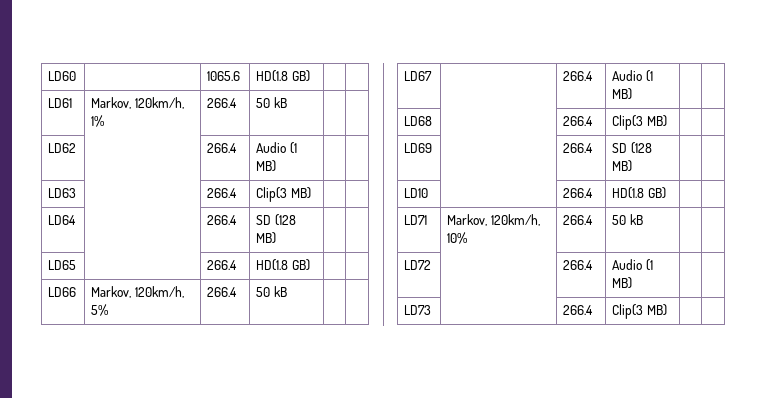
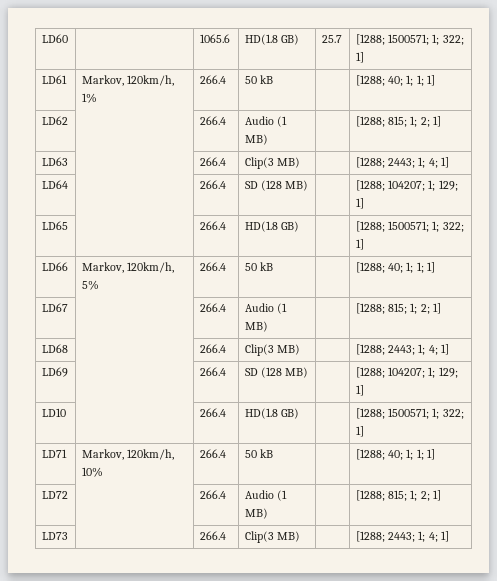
(310, 76) | -> [321,35,342,43] [355,34,464,45] [355,52,364,63] 25.7 | [1288; 1500571; 1; 322; 1]
(287, 102) none -> [355,75,435,86] [1288; 40; 1; 1; 1]
(277, 166) none -> [355,116,441,127] [1288; 815; 1; 2; 1]
(311, 193) none -> [355,157,449,168] [1288; 2443; 1; 4; 1]
(277, 238) none -> [355,180,458,191] [355,198,364,209] [1288; 104207; 1; 129; 1]
(310, 265) none -> [355,221,464,232] [355,239,364,250] [1288; 1500571; 1; 322; 1]
(287, 291) none -> [355,262,435,273] [1288; 40; 1; 1; 1]
(633, 94) none -> [355,303,441,314] [1288; 815; 1; 2; 1]
(667, 121) none -> [355,344,449,355] [1288; 2443; 1; 4; 1]
(633, 166) none -> [355,367,458,378] [355,385,364,396] [1288; 104207; 1; 129; 1]
(666, 193) none -> [355,408,464,419] [355,426,364,437] [1288; 1500571; 1; 322; 1]
(643, 219) none -> [355,449,435,460] [1288; 40; 1; 1; 1]
(633, 283) none -> [355,490,441,501] [1288; 815; 1; 2; 1]
(667, 310) none -> [355,531,449,542] [1288; 2443; 1; 4; 1]

